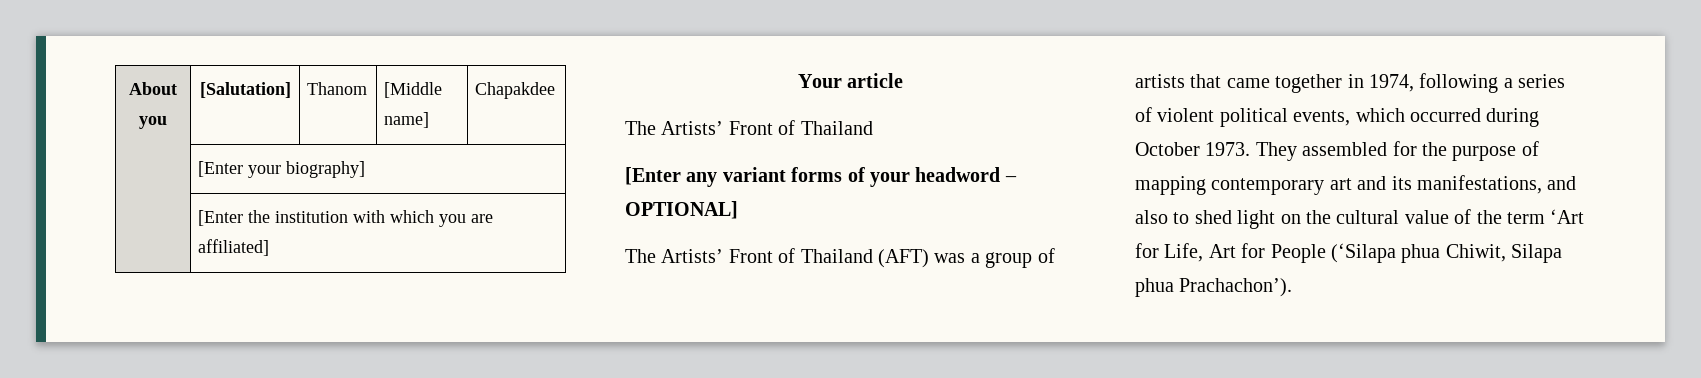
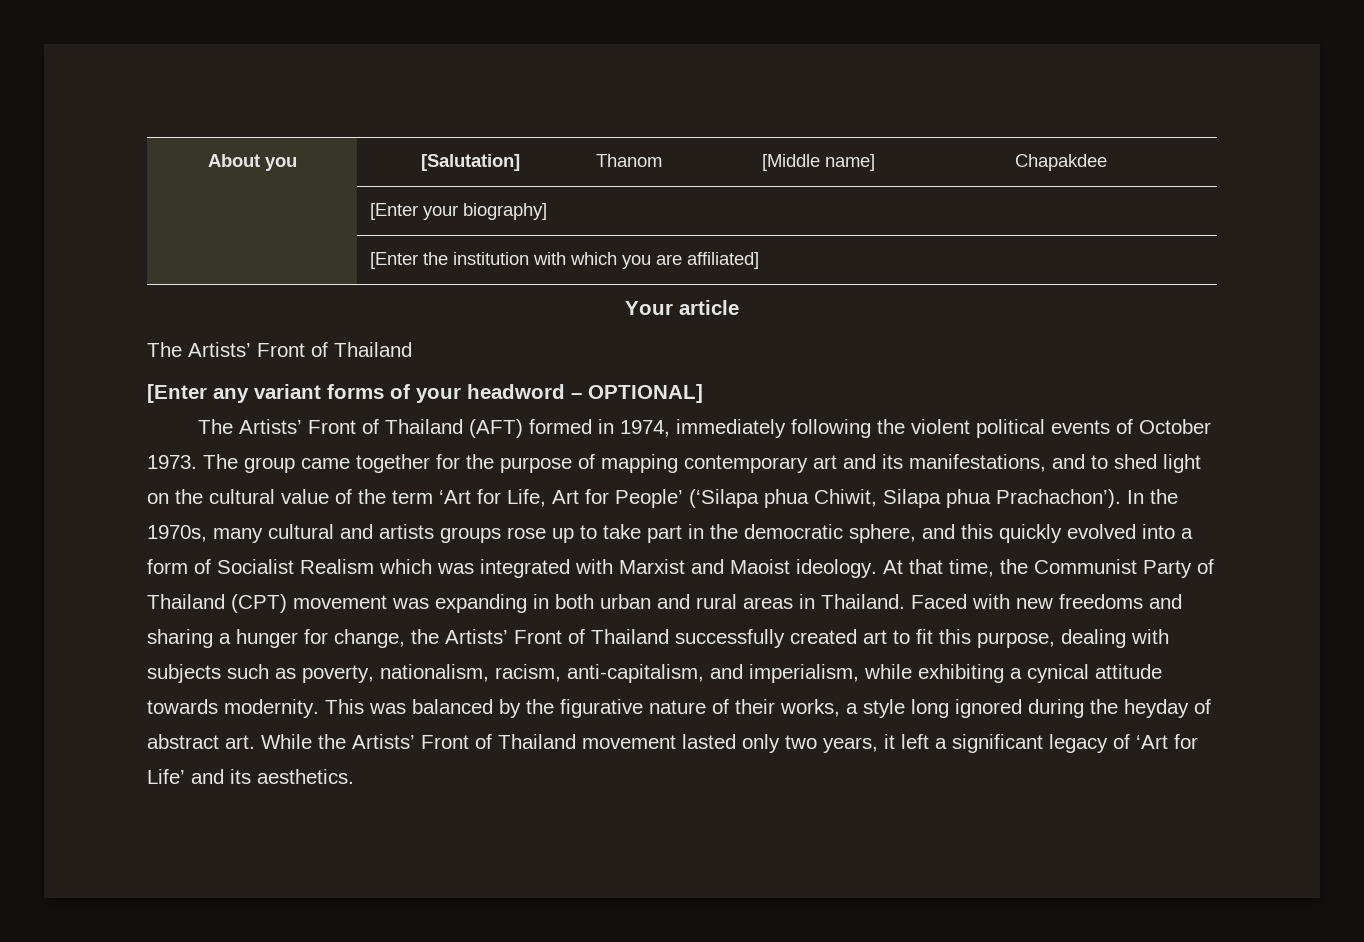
[934,248,1055,268] [1135,73,1566,93] [1135,107,1540,127] [1135,142,1388,161] was a group of artists that came together in 1974, following a series of violent political events, which occurred during October 1973. They assembled -> [529,419,1212,438] [147,454,430,473] formed in 1974, immediately following the violent political events of October 1973. The group came together
[1135,210,1168,224] also -> (1085, 461) none
[1270,244,1326,263] People -> [615,489,683,508] People’
(1293, 287) none -> [1127,489,1178,504] [147,524,1193,543] [147,559,1214,578] [147,594,1182,613] [147,629,1169,648] [147,664,1162,683] [147,699,1211,718] [147,734,1198,753] [147,769,354,784] In the 1970s, many cultural and artists groups rose up to take part in the democratic sphere, and this quickly evolved into a form of Socialist Realism which was integrated with Marxist and Maoist ideology. At that time, the Communist Party of Thailand (CPT) movement was expanding in both urban and rural areas in Thailand. Faced with new freedoms and sharing a hunger for change, the Artists’ Front of Thailand successfully created art to fit this purpose, dealing with subjects such as poverty, nationalism, racism, anti-capitalism, and imperialism, while exhibiting a cynical attitude towards modernity. This was balanced by the figurative nature of their works, a style long ignored during the heyday of abstract art. While the Artists’ Front of Thailand movement lasted only two years, it left a significant legacy of ‘Art for Life’ and its aesthetics.

